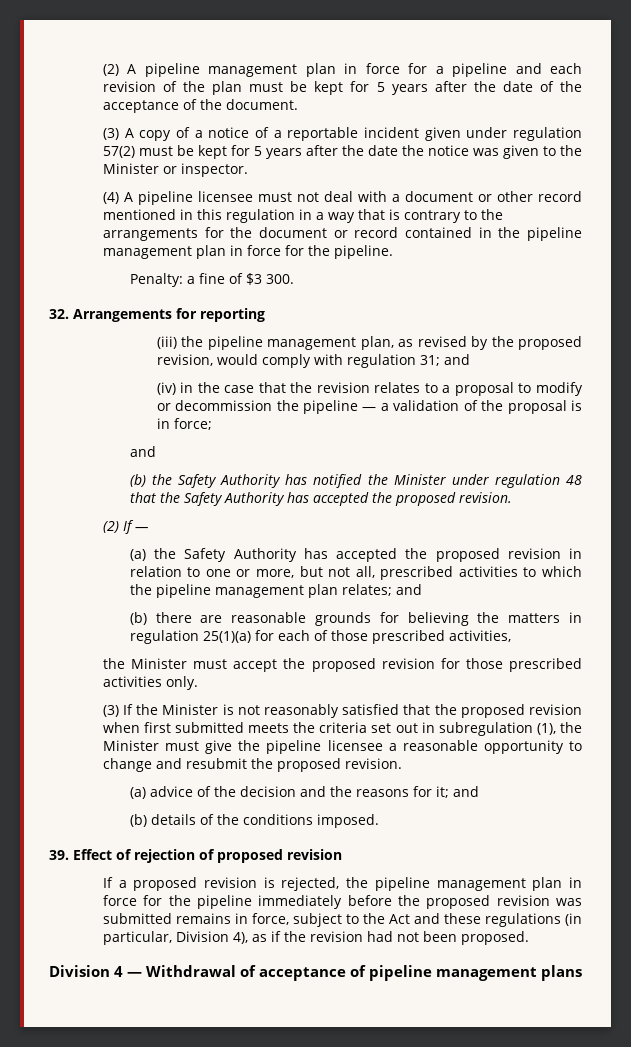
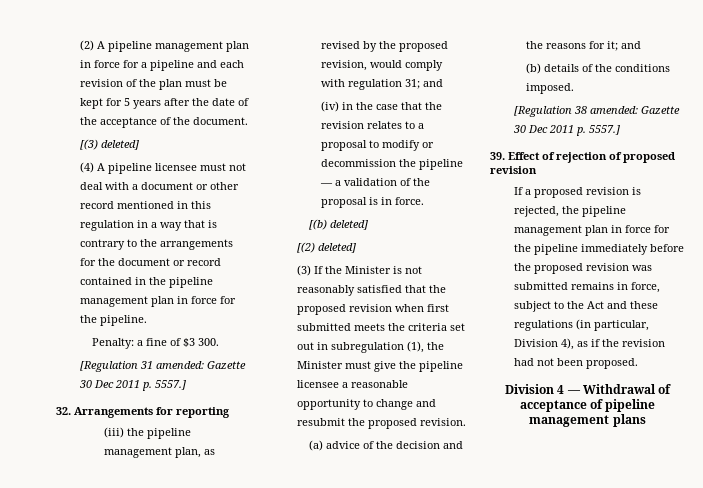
[102,127,582,141] [102,145,582,159] [102,163,248,177] (3) A copy of a notice of a reportable incident given under regulation 57(2) must be kept for 5 years after the date the notice was given to the Minister or inspector. -> [80,139,140,150] [(3) deleted]
(294, 279) none -> [80,361,247,372] [79,380,187,391] // [Regulation 31 amended: Gazette 30 Dec 2011 p. 5557.]
[173,418,212,430] [129,446,156,457] [129,474,582,488] [129,492,512,506] [102,520,148,534] [129,548,582,562] [129,566,583,580] [129,584,422,598] [129,612,583,626] [129,630,511,644] [102,658,582,672] [102,676,198,690] force; // and // (b) the Safety Authority has notified the Minister under regulation 48 that the Safety Authority has accepted the proposed revision. // (2) If — // (a) the Safety Authority has accepted the proposed revision in relation to one or more, but not all, prescribed activities to which the pipeline management plan relates; and // (b) there are reasonable grounds for believing the matters in regulation 25(1)(a) for each of those prescribed activities, // the Minister must accept the proposed revision for those prescribed activities only. -> [395,197,425,205] [309,219,369,230] [297,242,357,253] force. // [(b) deleted] // [(2) deleted]
(379, 821) none -> [514,106,681,117] [513,125,621,136] // [Regulation 38 amended: Gazette 30 Dec 2011 p. 5557.]

